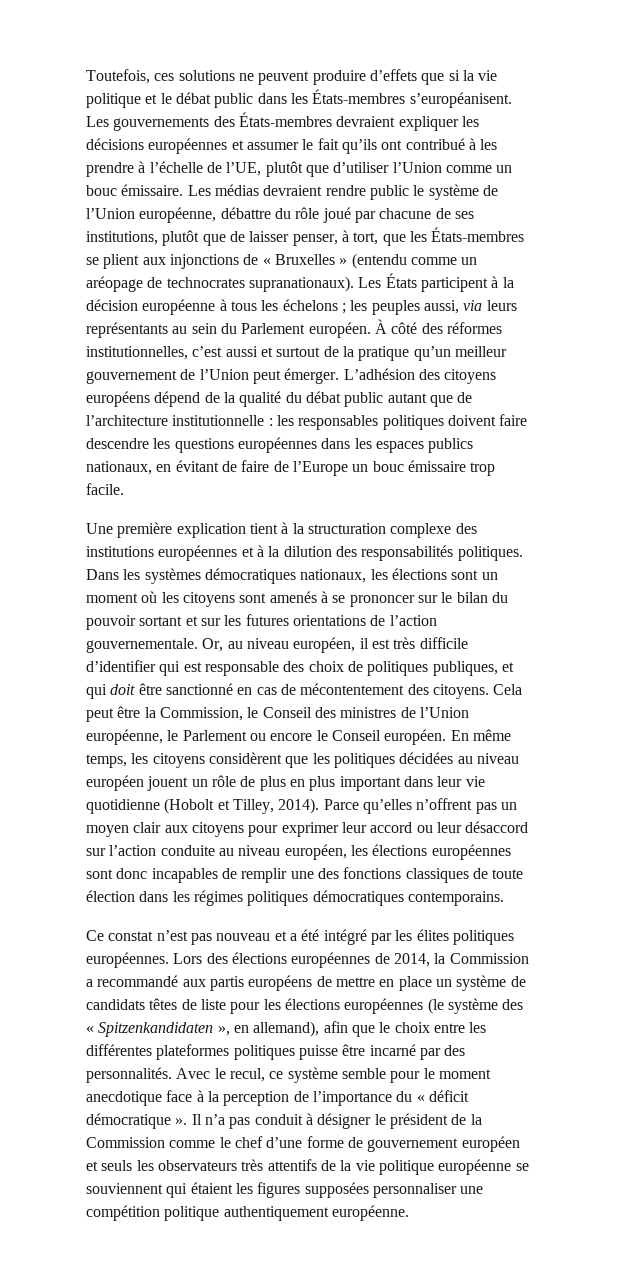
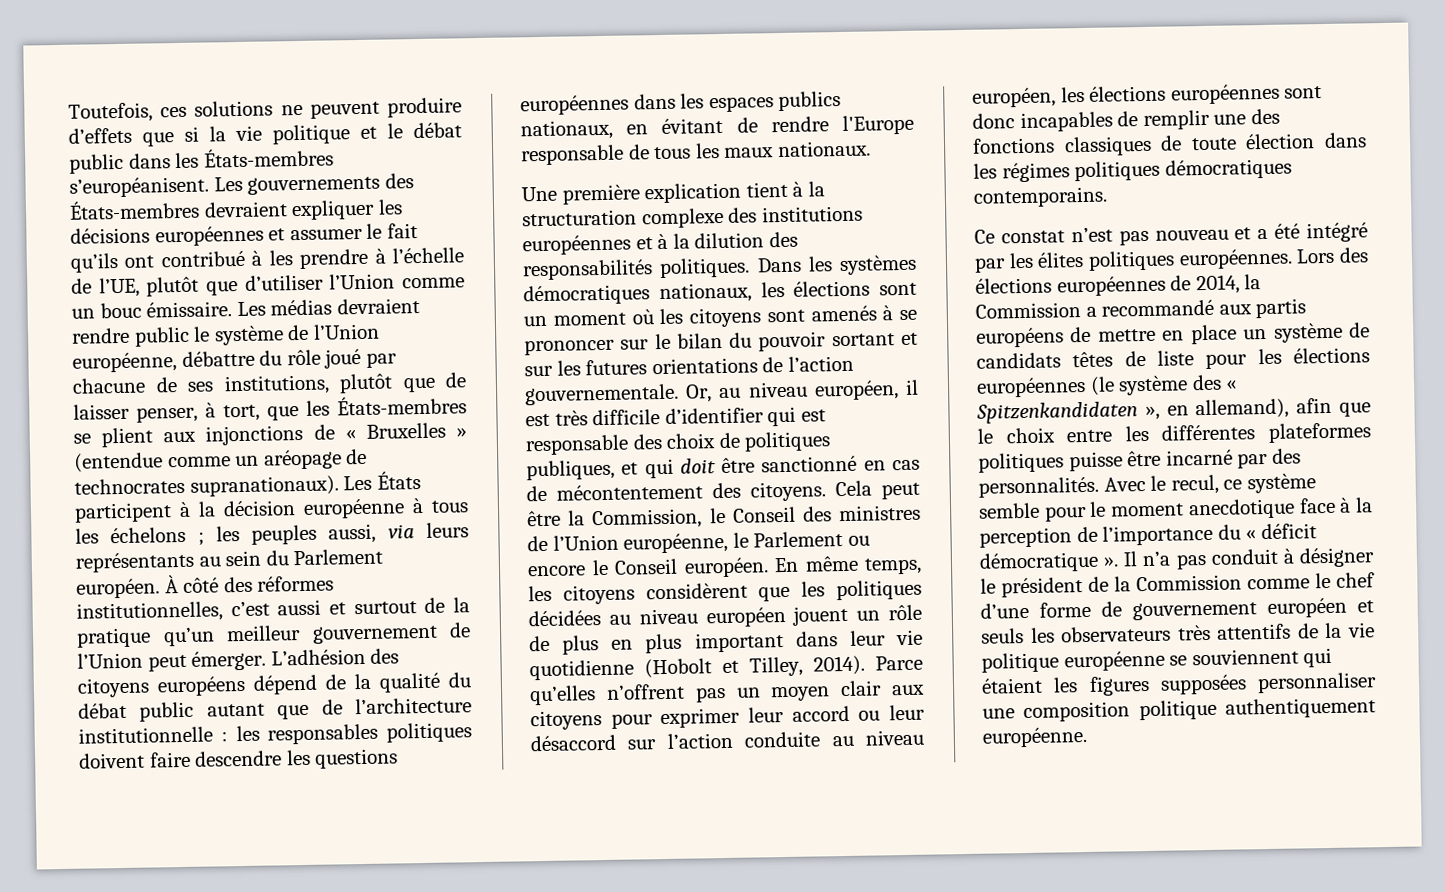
[351,253,407,269] (entendu -> [74,452,163,473] (entendue
[241,460,496,476] [86,483,124,495] faire de l’Europe un bouc émissaire trop facile. -> [770,114,914,135] [521,140,871,166] rendre l'Europe responsable de tous les maux nationaux.
[86,1205,160,1221] compétition -> [1023,701,1131,723] composition

